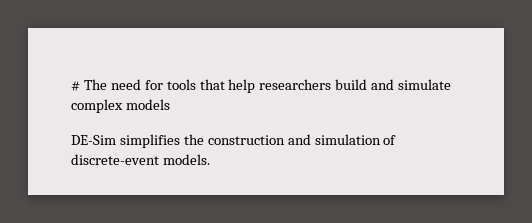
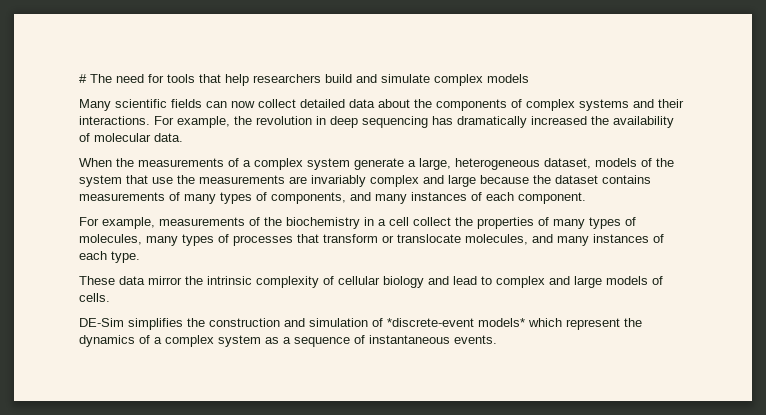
(170, 104) none -> [79,99,684,111] [79,116,674,128] [79,133,183,142] [79,158,674,170] [79,175,651,187] [79,192,586,204] [79,217,636,229] [79,234,664,246] [79,251,140,263] [79,276,663,288] [79,293,110,302] // Many scientific fields can now collect detailed data about the components of complex systems and their interactions. For example, the revolution in deep sequencing has dramatically increased the availability of molecular data. // When the measurements of a complex system generate a large, heterogeneous dataset, models of the system that use the measurements are invariably complex and large because the dataset contains measurements of many types of components, and many instances of each component. // For example, measurements of the biochemistry in a cell collect the properties of many types of molecules, many types of processes that transform or translocate molecules, and many instances of each type. // These data mirror the intrinsic complexity of cellular biology and lead to complex and large models of cells.
[71,154,210,165] discrete-event models. -> [387,318,642,330] [79,335,497,347] *discrete-event models* which represent the dynamics of a complex system as a sequence of instantaneous events.

